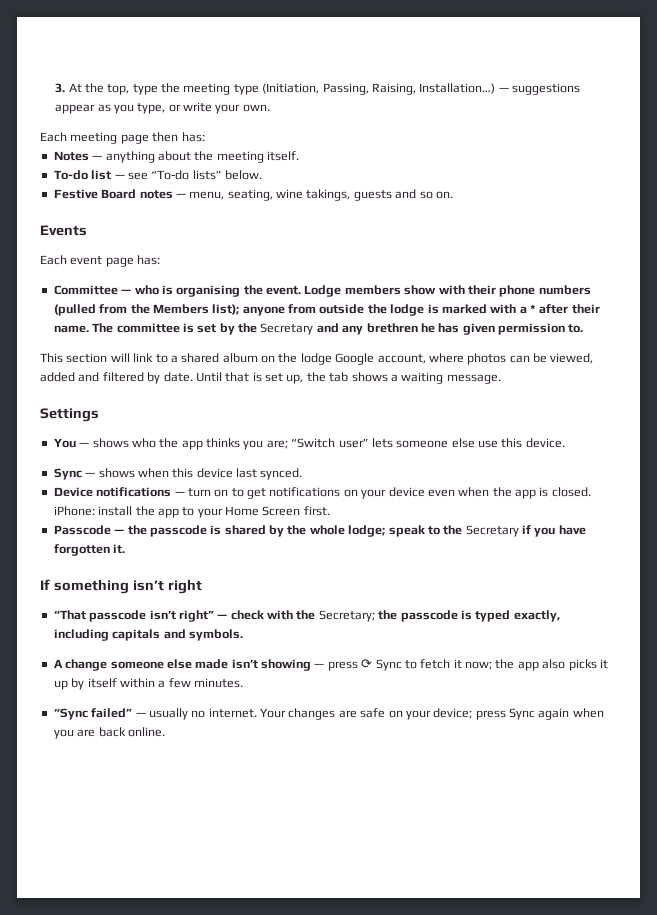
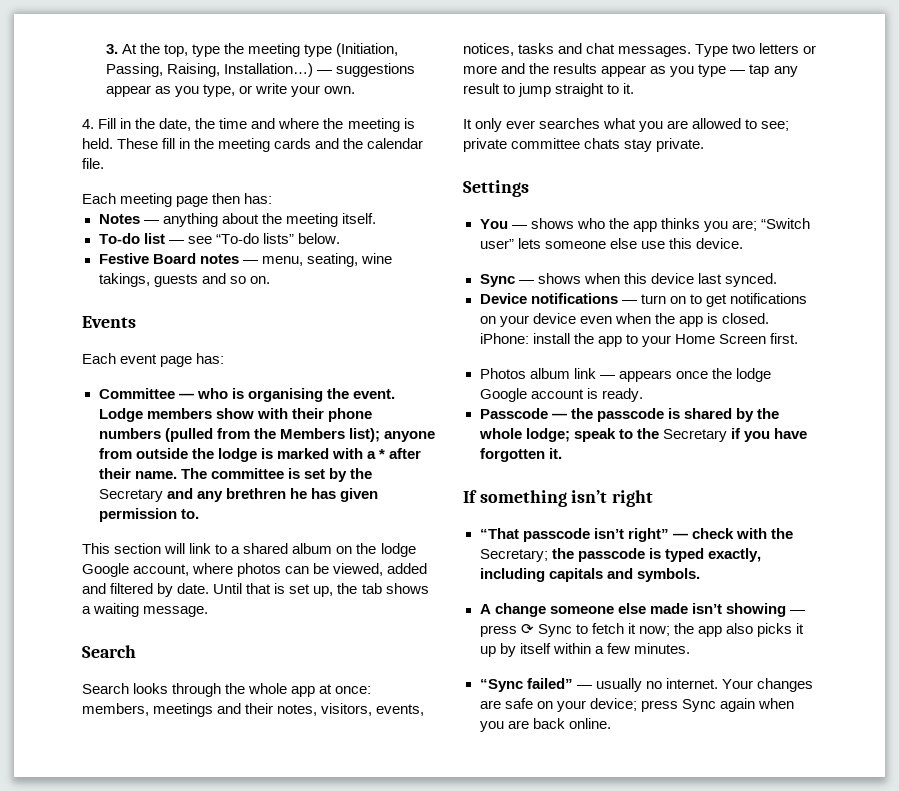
(270, 108) none -> [82,118,415,132] [82,138,424,152] [82,158,104,169] // 4. Fill in the date, the time and where the meeting is held. These fill in the meeting cards and the calendar file.
(501, 379) none -> [82,645,136,658] [82,683,372,697] [82,703,425,717] [463,43,817,57] [463,63,798,77] [463,83,635,97] [463,118,790,132] [463,138,705,152] // Search // Search looks through the whole app at once: members, meetings and their notes, visitors, events, notices, tasks and chat messages. Type two letters or more and the results appear as you type — tap any result to jump straight to it. // It only ever searches what you are allowed to see; private committee chats stay private.
(330, 511) none -> [479,368,771,382] [479,388,643,402] // Photos album link — appears once the lodge Google account is ready.

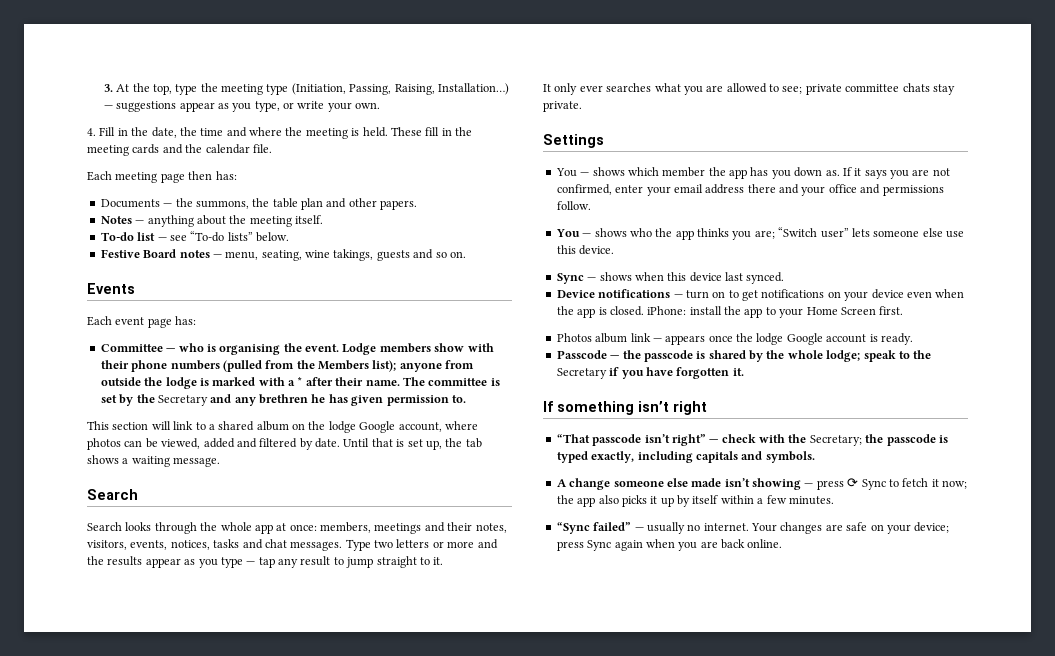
(273, 198) none -> [100,198,418,210] // Documents — the summons, the table plan and other papers.
(529, 188) none -> [555,167,950,179] [556,184,944,196] [556,201,591,210] // You — shows which member the app has you down as. If it says you are not confirmed, enter your email address there and your office and permissions follow.

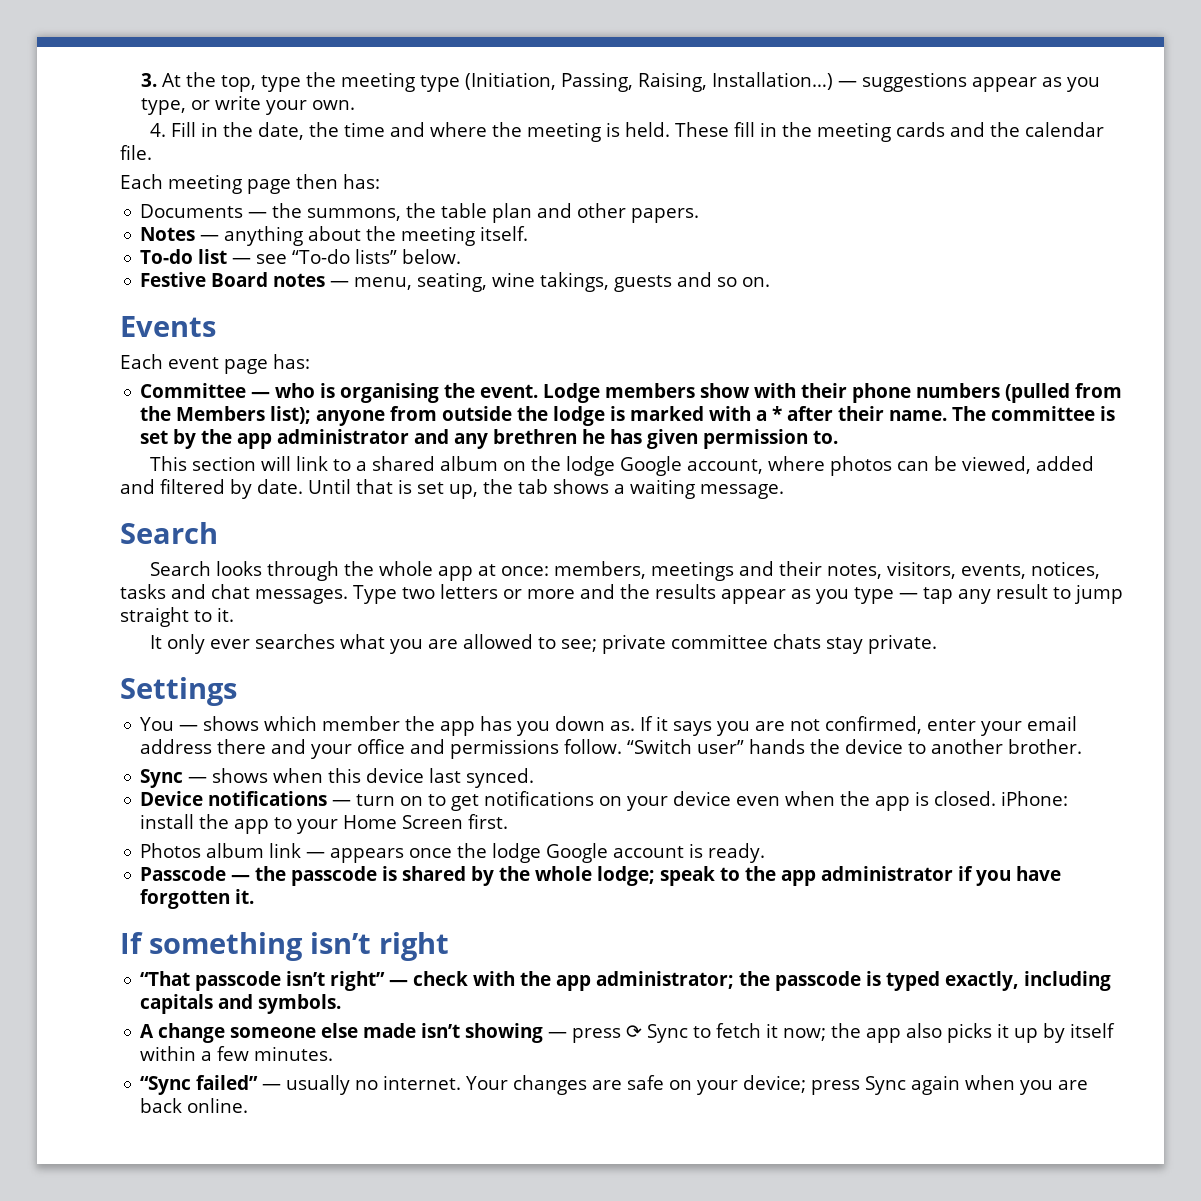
[157,395,208,406] Secretary -> [237,429,410,449] app administrator
[555,227,964,240] [556,245,615,255] // You — shows who the app thinks you are; “Switch user” lets someone else use this device. -> [627,739,1083,754] “Switch user” hands the device to another brother.
[556,368,607,379] Secretary -> [781,866,954,886] app administrator
[809,435,862,446] Secretary; -> [556,971,735,991] app administrator;

